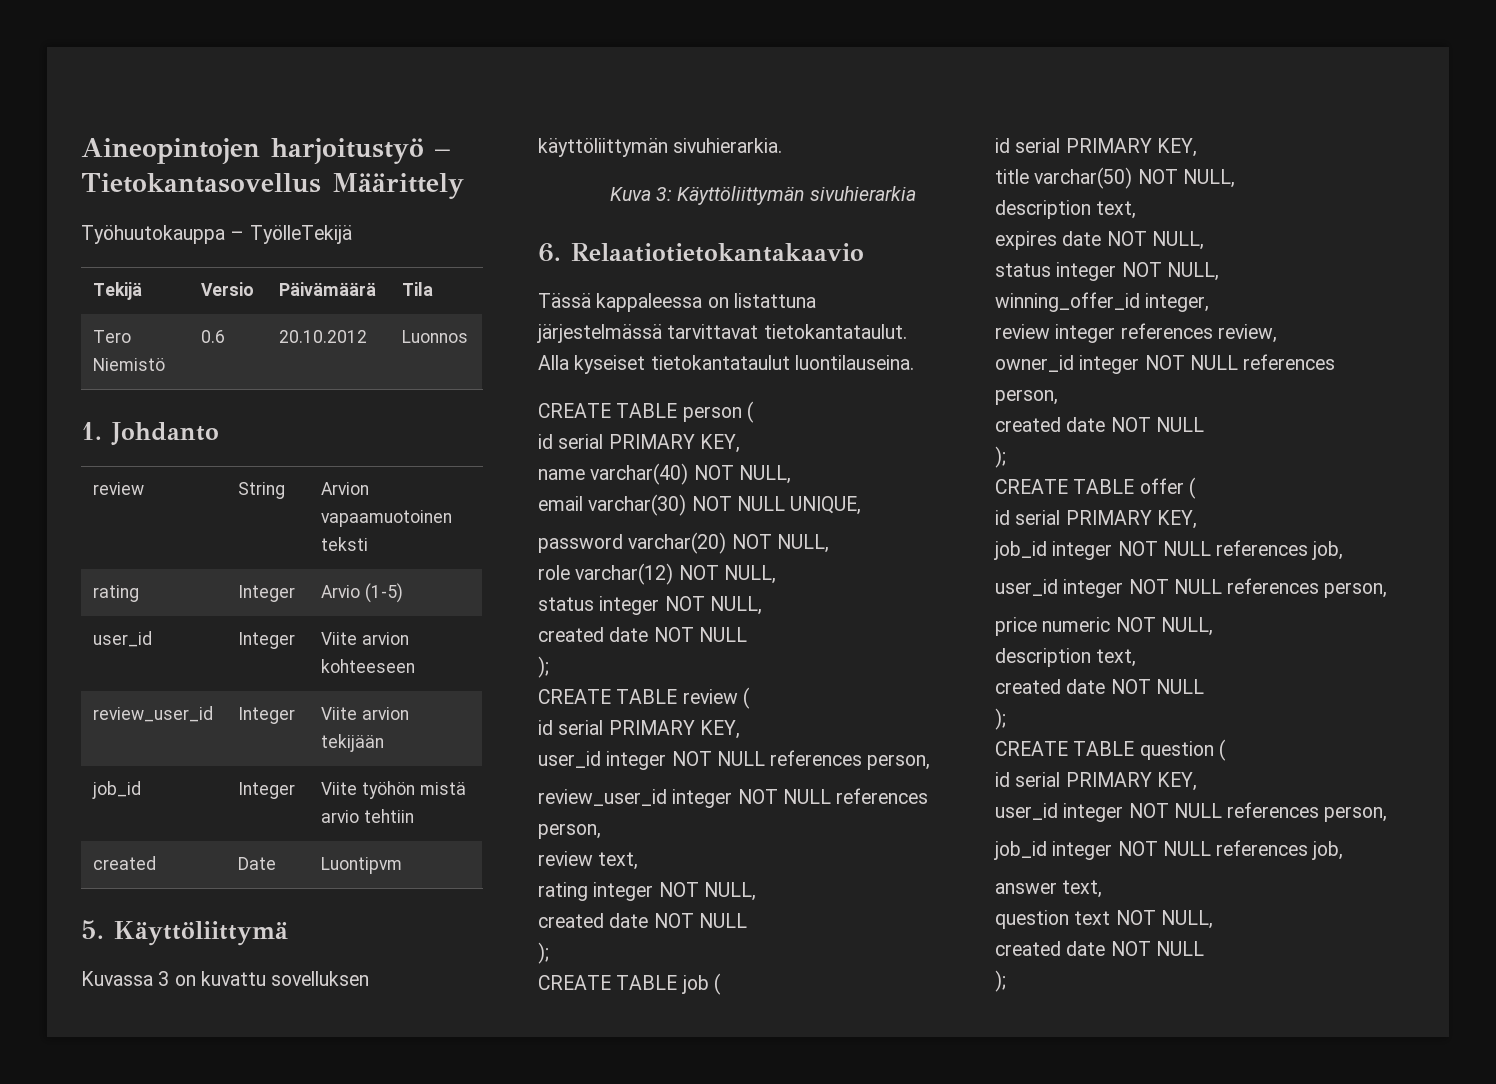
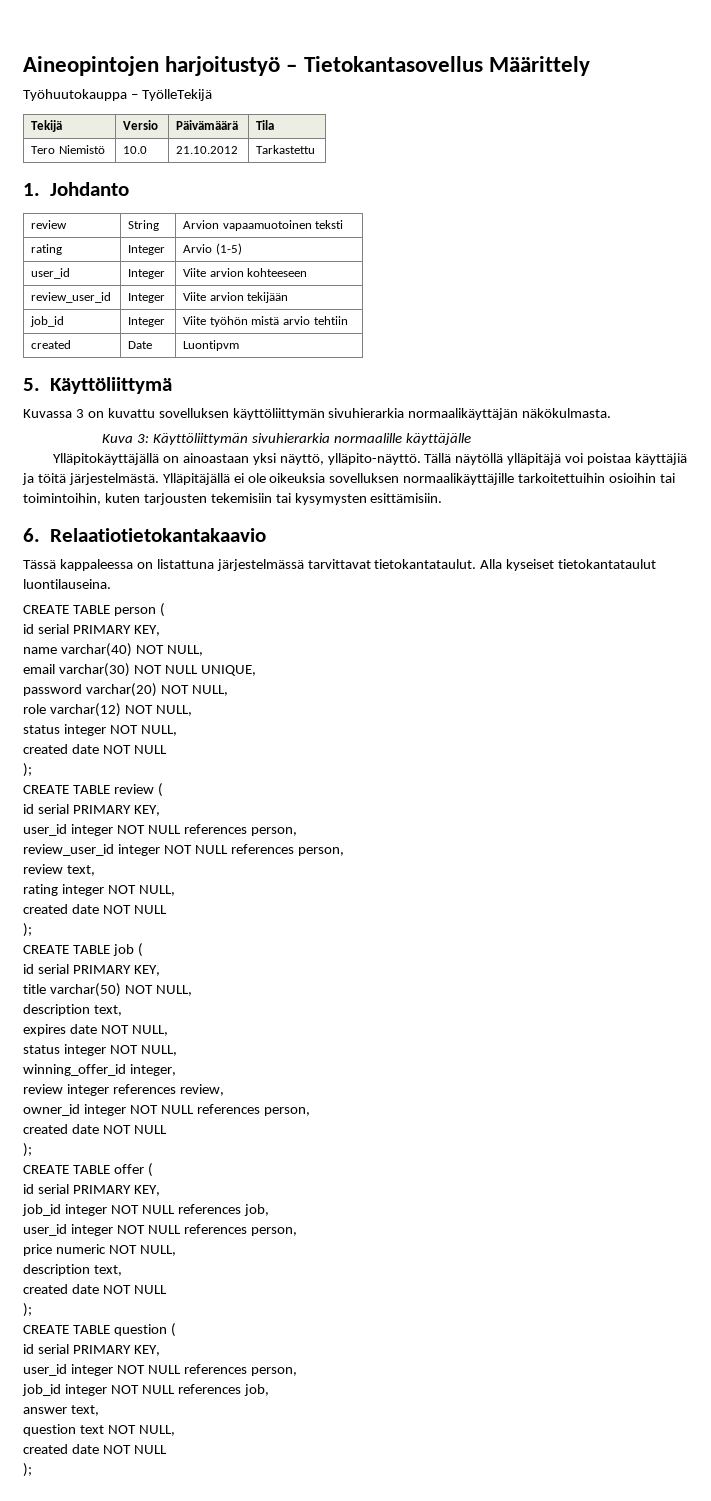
[201,330,226,343] [279,330,368,343] [402,330,469,343] 0.6 | 20.10.2012 | Luonnos -> [123,146,148,154] [176,146,239,154] [256,145,316,154] 10.0 | 21.10.2012 | Tarkastettu
[673,138,783,153] sivuhierarkia. -> [328,408,612,420] sivuhierarkia normaalikäyttäjän näkökulmasta.
(916, 193) none -> [334,433,472,445] [52,453,688,465] [22,473,676,485] [23,493,443,505] normaalille käyttäjälle // Ylläpitokäyttäjällä on ainoastaan yksi näyttö, ylläpito-näyttö. Tällä näytöllä ylläpitäjä voi poistaa käyttäjiä ja töitä järjestelmästä. Ylläpitäjällä ei ole oikeuksia sovelluksen normaalikäyttäjille tarkoitettuihin osioihin tai toimintoihin, kuten tarjousten tekemisiin tai kysymysten esittämisiin.

